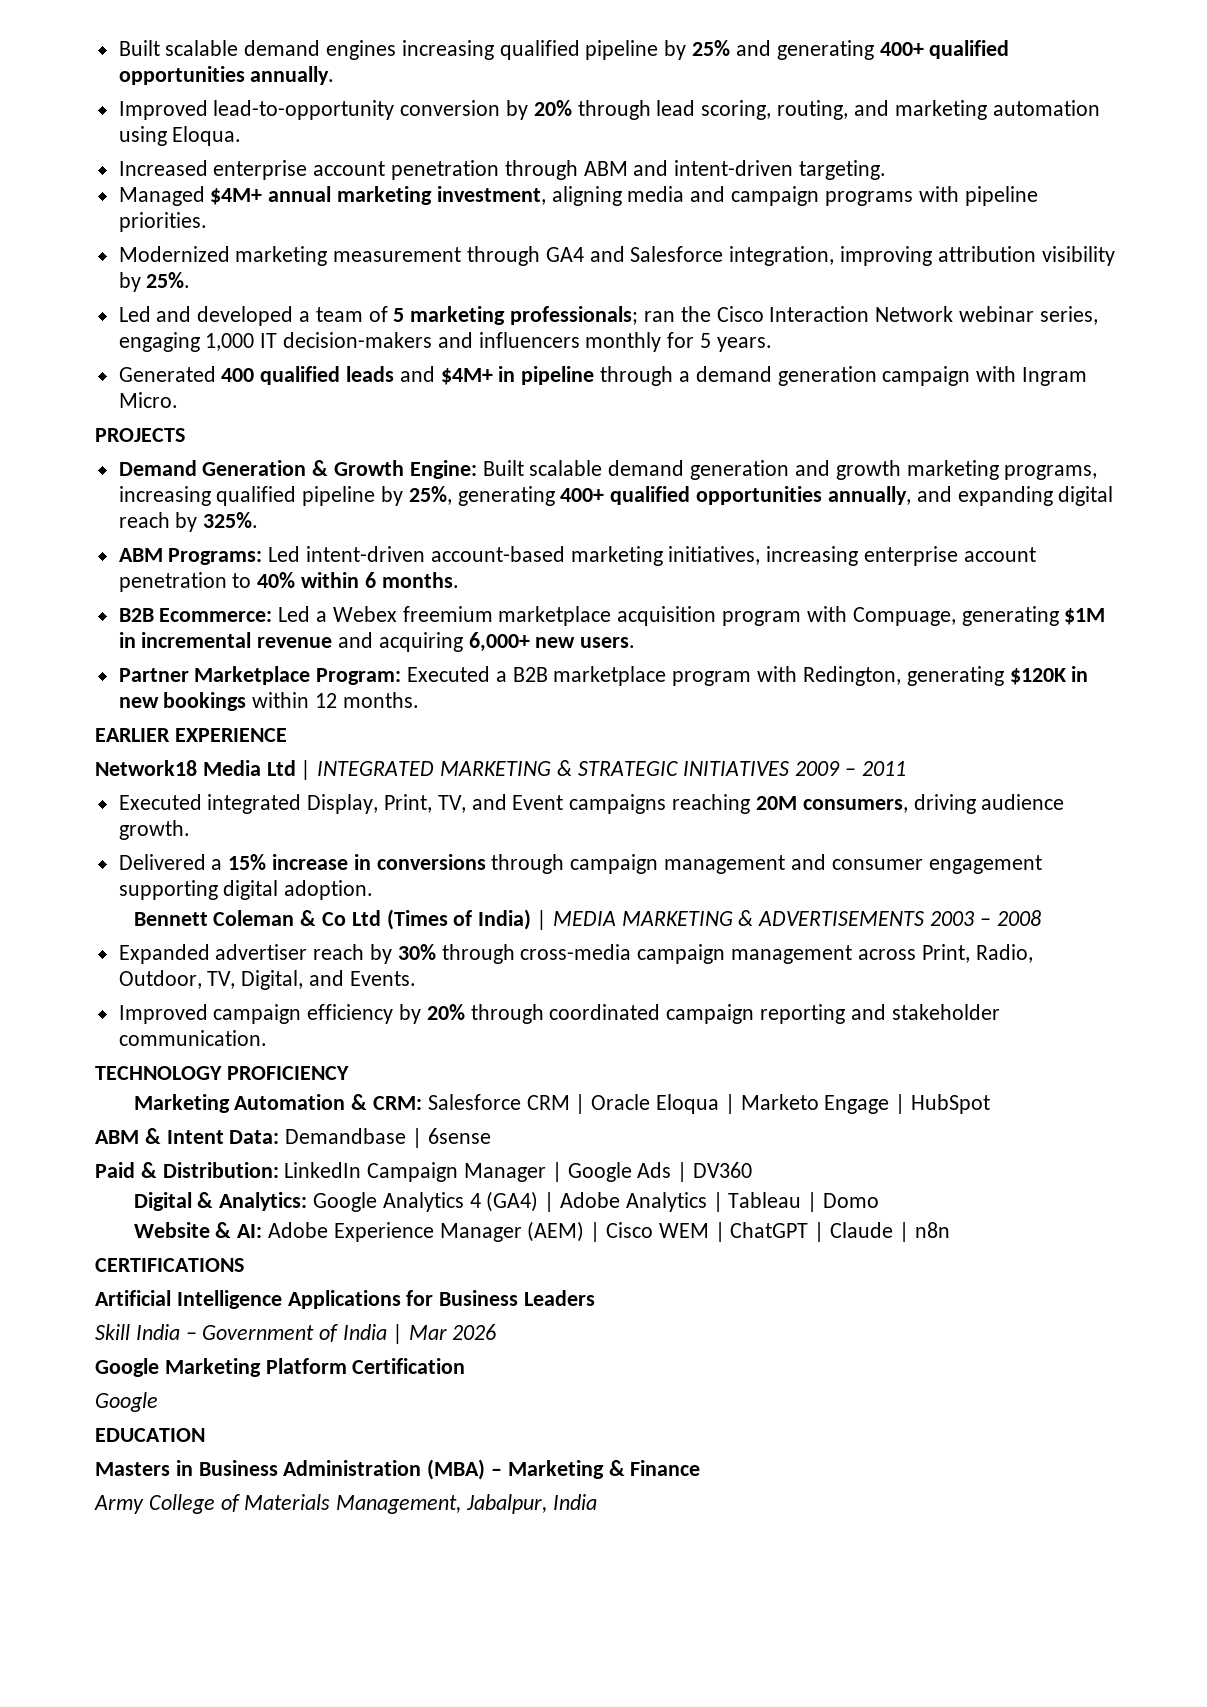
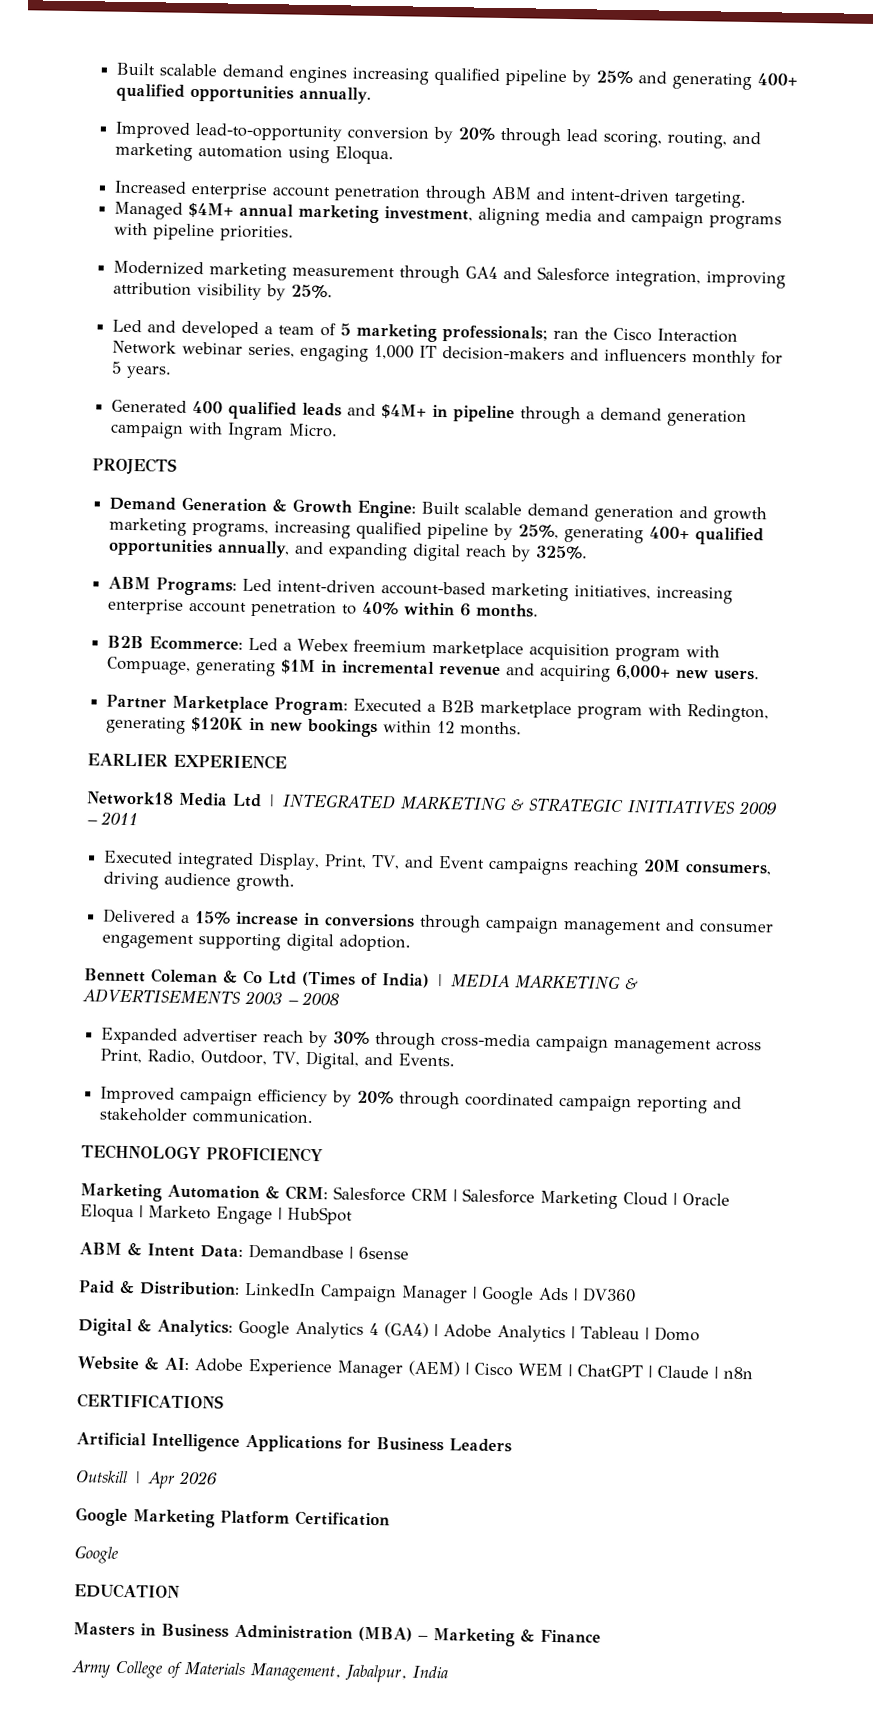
(586, 1104) none -> [462,1188,677,1209] Salesforce Marketing Cloud |
[95,1324,447,1344] Skill India – Government of India | Mar -> [75,1470,176,1489] Outskill | Apr

